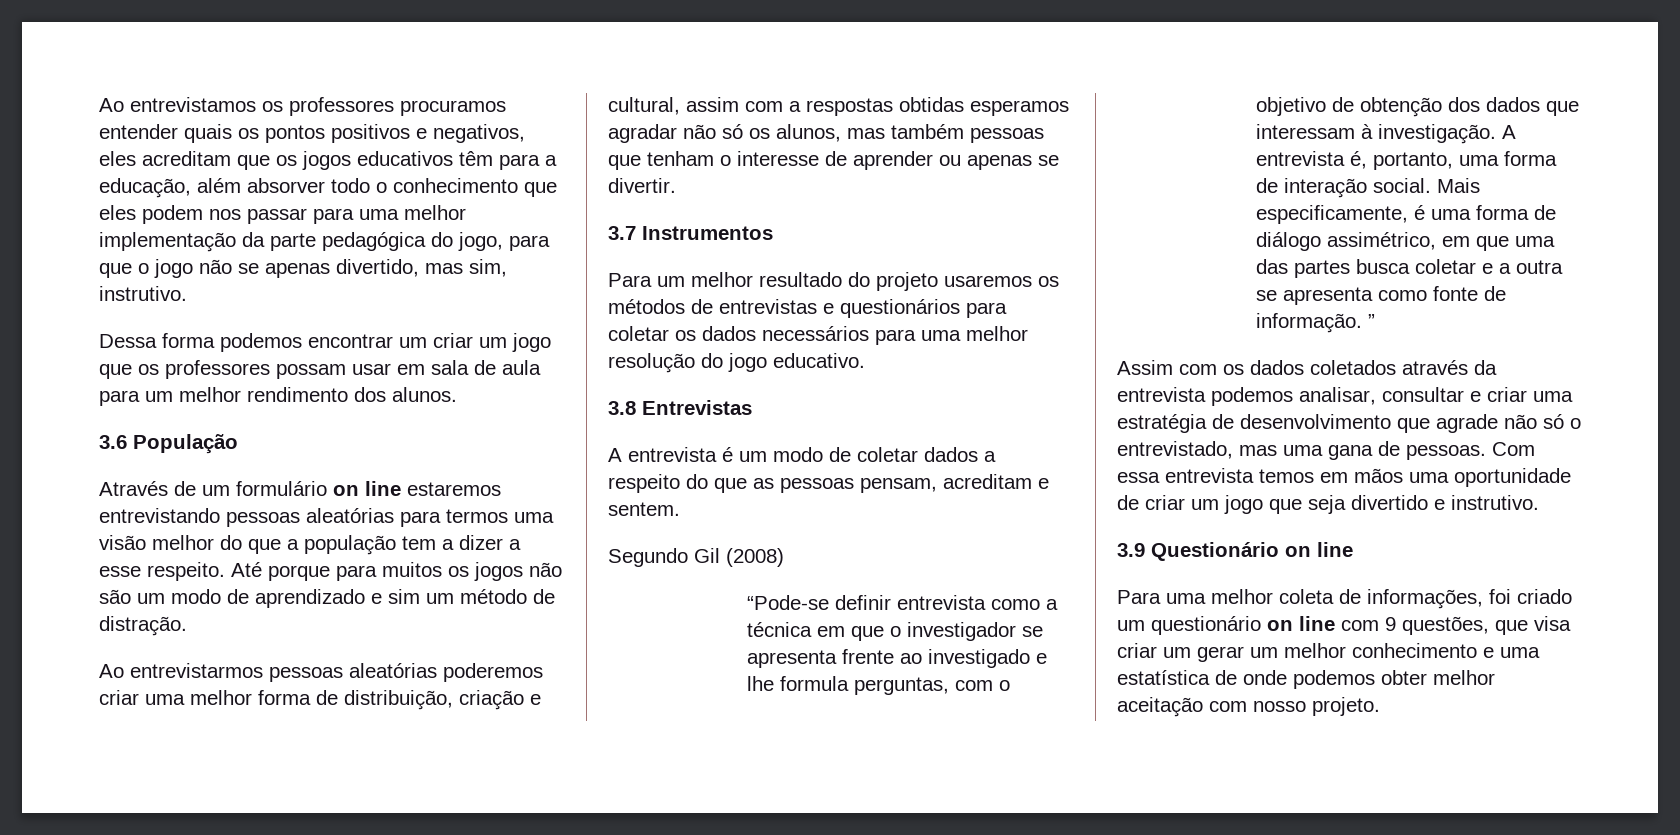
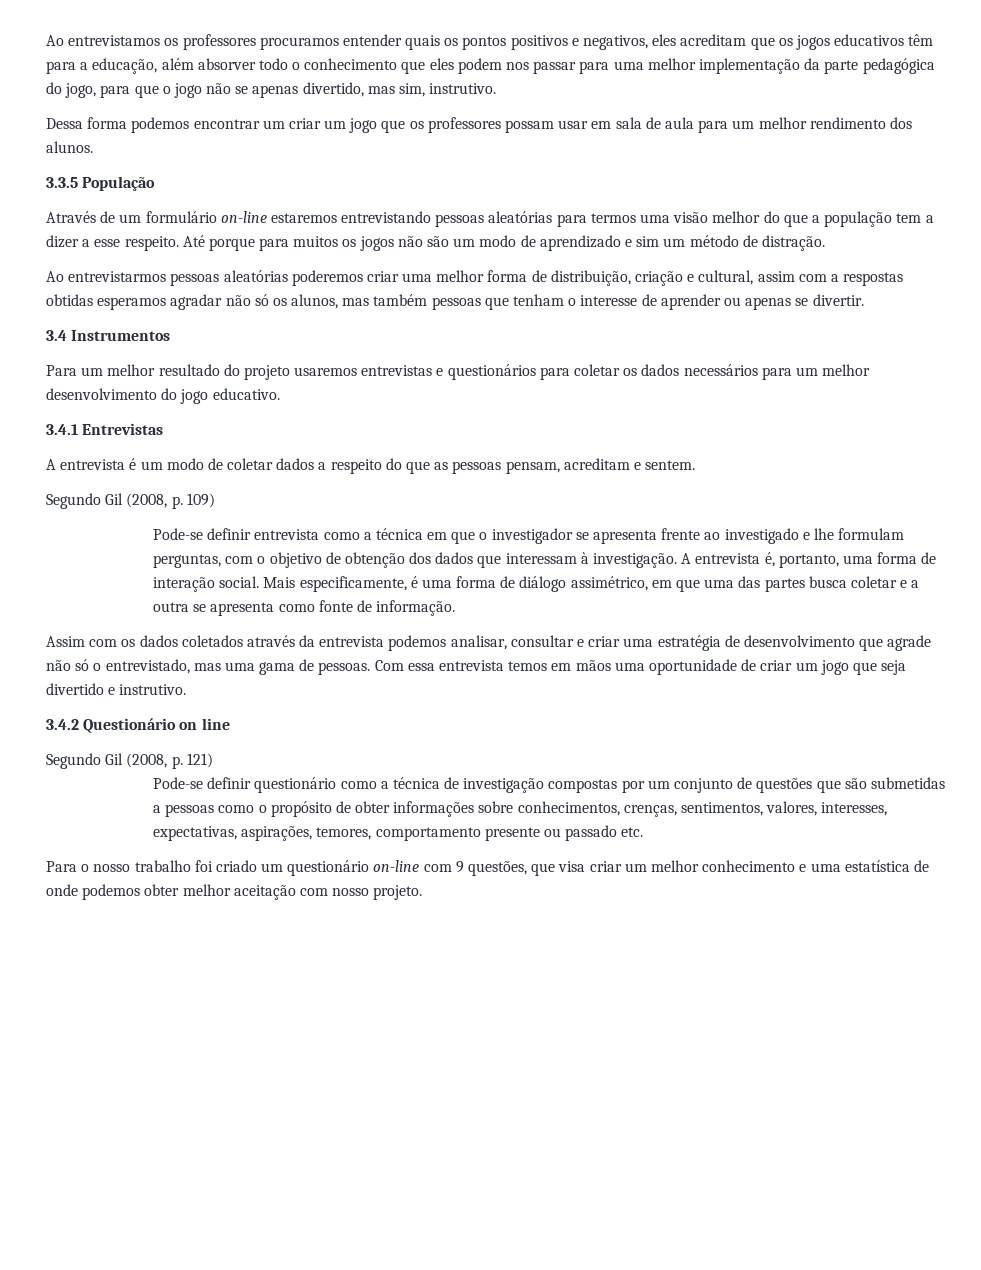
[99,435,127,449] 3.6 -> [46,177,78,188] 3.3.5
[333,481,401,496] on line -> [220,211,267,223] on-line
[608,226,636,240] 3.7 -> [46,330,67,341] 3.4
[1038,276,1059,287] [608,299,713,314] os métodos de -> (358, 371) none
[921,326,1028,341] [608,353,695,373] uma melhor resolução -> [795,364,871,376] [46,388,157,400] um melhor desenvolvimento
[608,401,636,415] 3.8 -> [46,424,78,435] 3.4.1
[726,548,784,567] [747,595,830,610] (2008) // “Pode-se -> [126,493,215,509] [152,528,203,540] (2008, p. 109) // Pode-se
[780,676,850,691] formula -> [838,528,905,540] formulam
[1368,314,1376,328] ” -> (456, 608) none
[1328,445,1373,460] gana -> [259,662,296,675] gama
[1117,543,1145,557] 3.9 -> [46,719,79,730] 3.4.2
[1117,589,1483,609] Para uma melhor coleta de informações, -> [46,753,213,769] [152,777,945,793] [152,801,888,817] [152,825,644,841] [46,860,191,872] Segundo Gil (2008, p. 121) // Pode-se definir questionário como a técnica de investigação compostas por um conjunto de questões que são submetidas a pessoas como o propósito de obter informações sobre conhecimentos, crenças, sentimentos, valores, interesses, expectativas, aspirações, temores, comportamento presente ou passado etc. // Para o nosso trabalho
[1267,616,1335,631] on line -> [373,860,420,872] on-line
[1197,646,1278,662] gerar um -> (647, 867) none

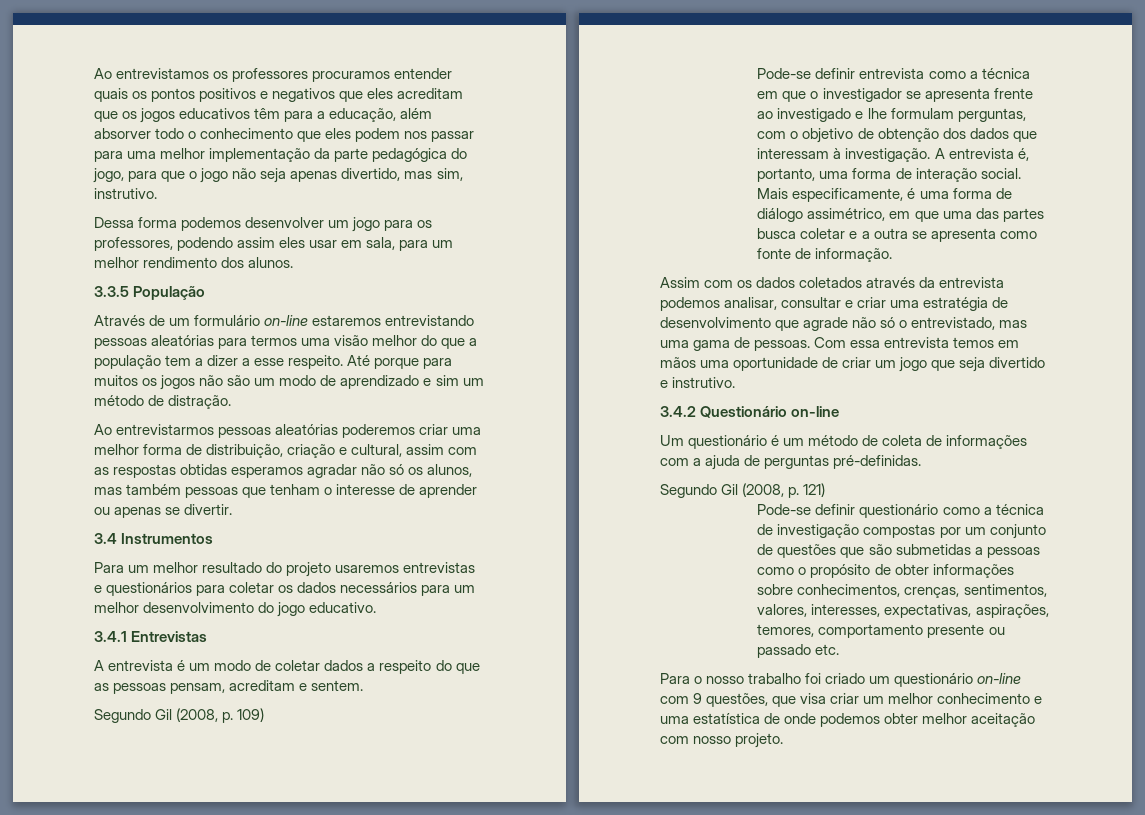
[583,35,649,50] negativos, -> [272,88,364,102] negativos que
[235,86,249,94] se -> [260,168,287,183] seja
[193,117,694,133] encontrar um criar um jogo que os professores possam usar em sala de aula -> [245,217,433,232] [94,237,396,251] desenvolver um jogo para os professores, podendo assim eles usar em sala,
[830,274,839,282] a -> [94,467,109,475] as
[179,718,230,730] on line -> [791,406,840,417] [660,435,1028,449] [660,455,922,470] on-line // Um questionário é um método de coleta de informações com a ajuda de perguntas pré-definidas.

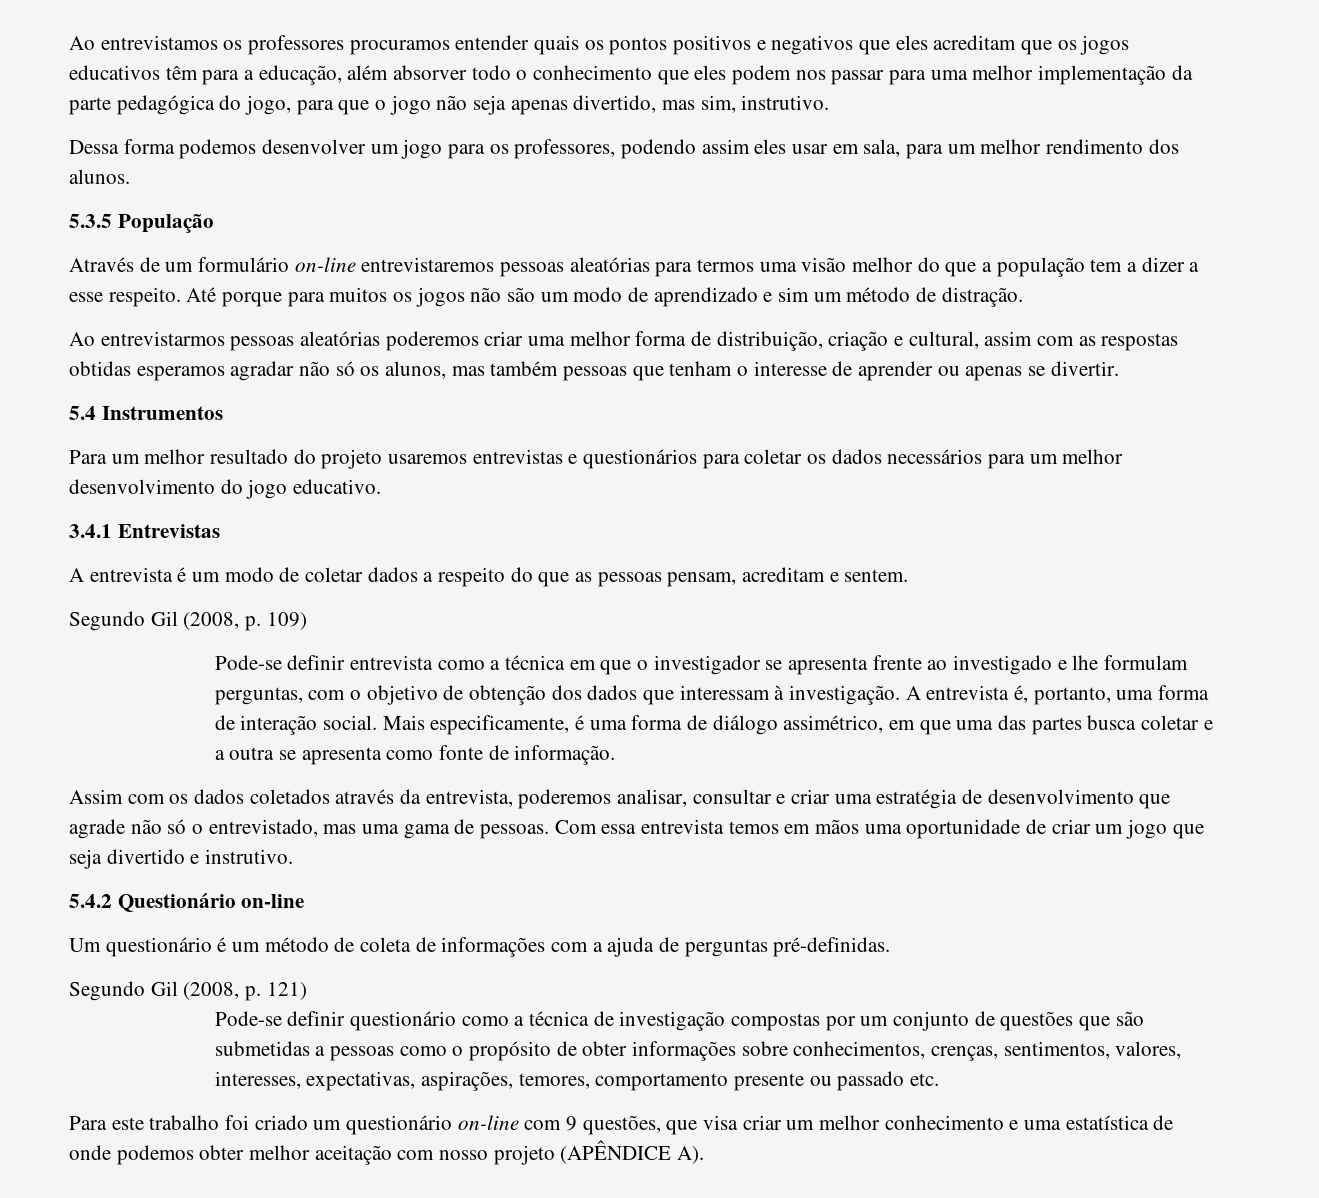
[94,286,129,297] 3.3.5 -> [69,214,112,228] 5.3.5
[312,315,475,326] estaremos entrevistando -> [361,257,495,272] entrevistaremos
[94,533,117,544] 3.4 -> [69,406,96,420] 5.4
[939,277,1005,288] [660,297,720,311] entrevista podemos -> [425,789,612,809] entrevista, poderemos
[660,406,696,417] 3.4.2 -> [69,894,112,908] 5.4.2
[694,676,745,684] o nosso -> [111,1117,144,1130] este
[735,733,784,748] projeto. -> [493,1140,705,1165] projeto (APÊNDICE A).

